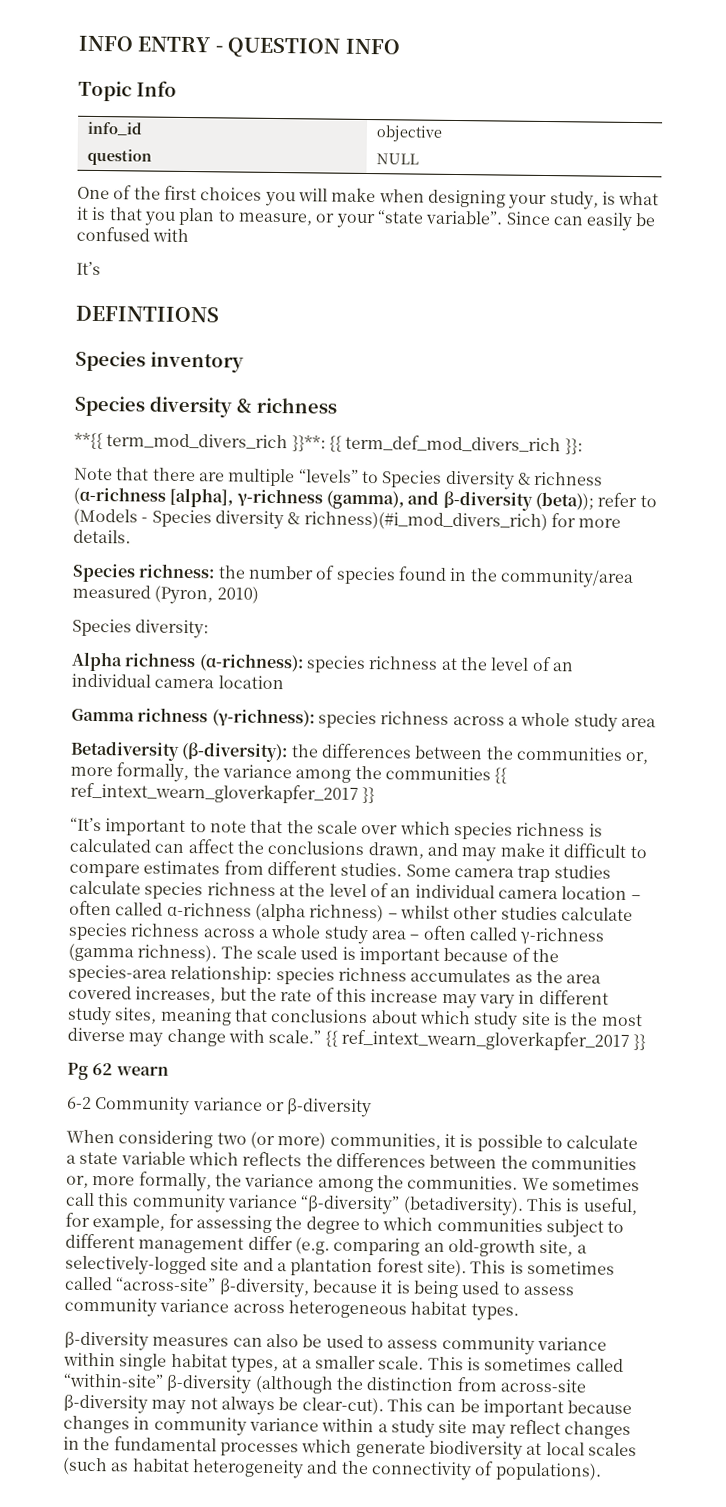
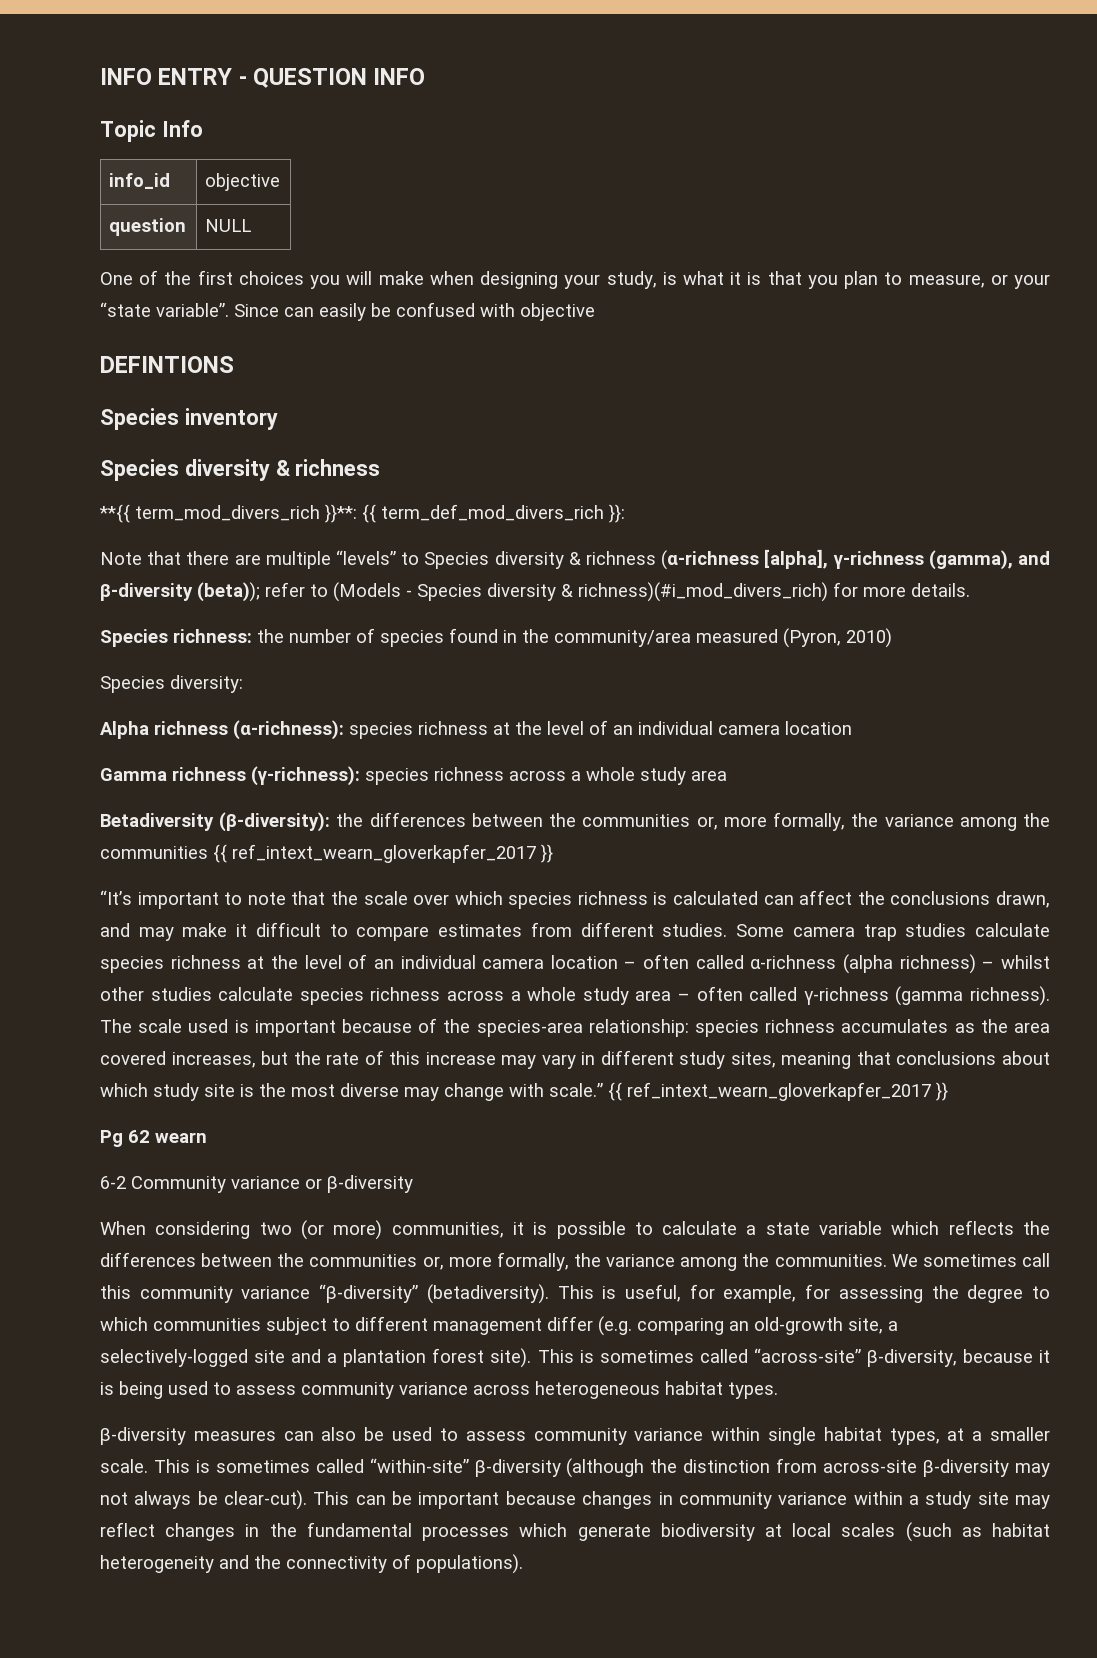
[76,261,101,276] [75,305,219,323] // It’s // DEFINTIIONS -> [520,303,595,321] [100,356,234,373] objective // DEFINTIONS

